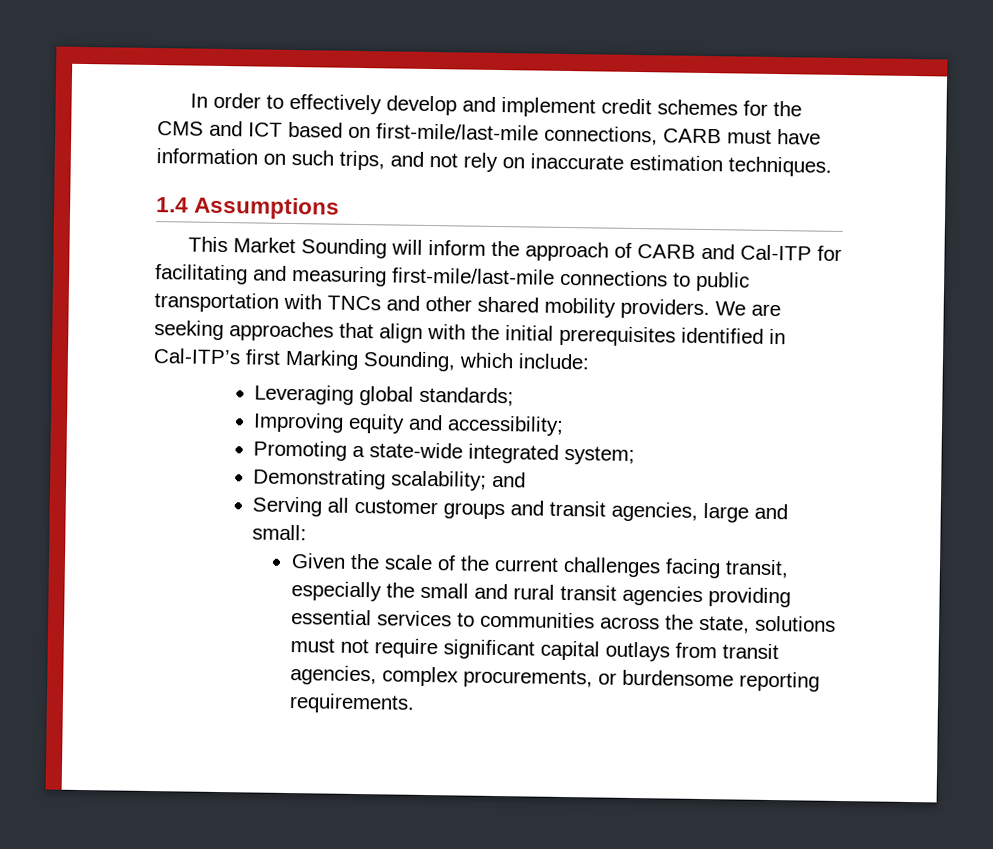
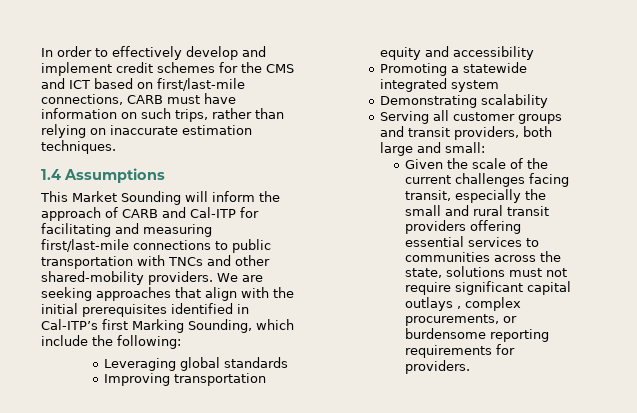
[376,123,539,141] first-mile/last-mile -> [157,78,245,91] first/last-mile
[390,151,498,172] and not rely -> [212,108,284,119] [41,124,86,138] rather than relying
[392,267,555,285] first-mile/last-mile -> [41,239,129,252] first/last-mile
[477,296,616,318] shared mobility -> [41,271,144,285] shared-mobility
[518,353,590,370] include: -> [41,335,181,349] include the following:
[419,386,515,407] standards; -> [224,357,289,368] standards
(345, 422) none -> [174,373,267,386] transportation
[447,415,565,436] accessibility; -> [453,46,535,60] accessibility
[369,442,636,466] state-wide integrated system; -> [463,62,528,73] [380,78,500,92] statewide integrated system
[391,470,527,491] scalability; and -> [481,94,549,108] scalability
[611,501,699,522] agencies, -> [454,126,553,140] providers, both
[621,585,791,608] agencies providing -> [404,220,521,234] providers offering
[674,642,779,660] [289,665,377,686] from transit agencies, -> [456,306,461,309] ,
[288,693,415,714] requirements. -> [404,344,515,358] [404,360,470,374] requirements for providers.

